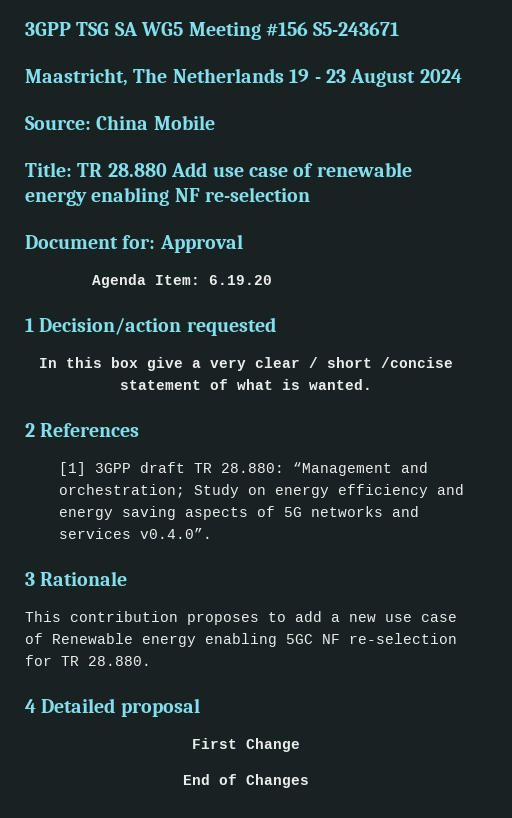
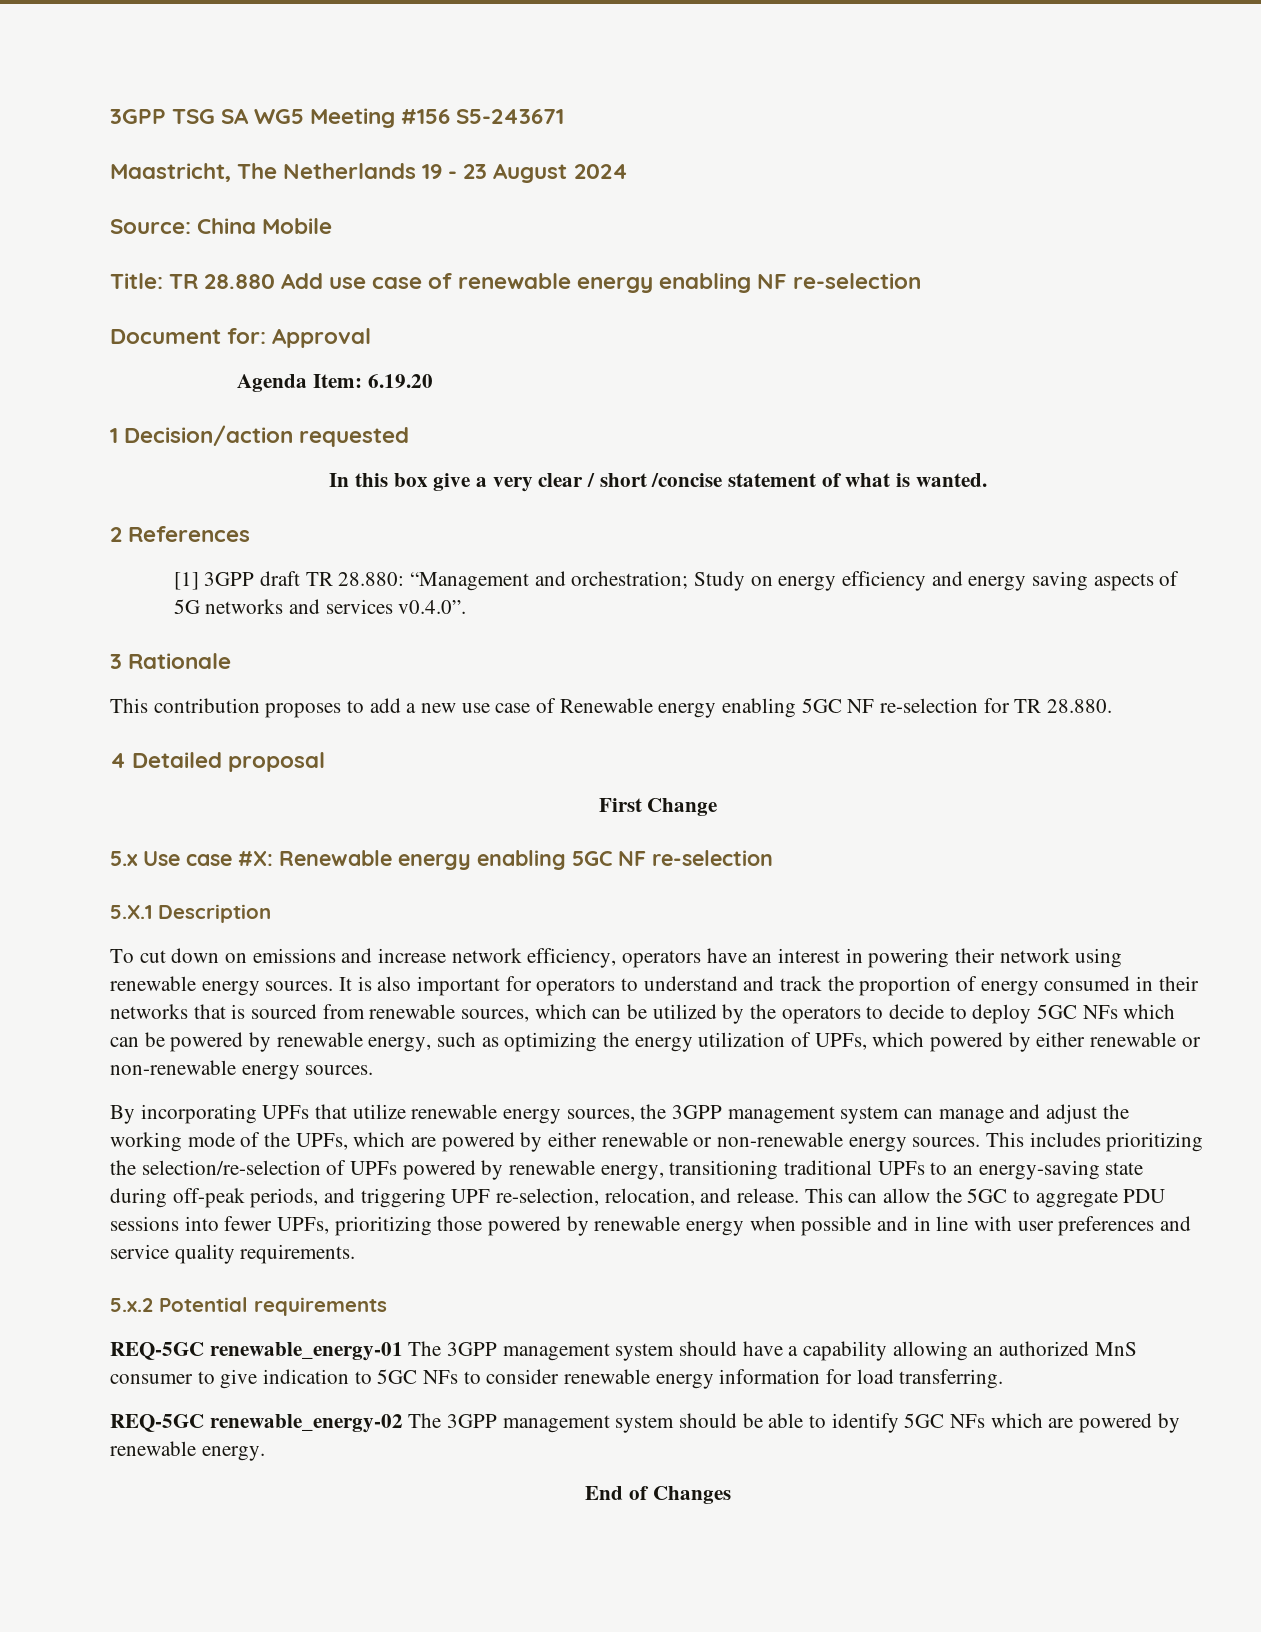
(300, 745) none -> [110,850,773,870] [110,904,271,923] [110,948,1123,968] [110,976,1199,996] [110,1004,1176,1024] [110,1032,1201,1052] [110,1060,374,1080] [110,1104,1129,1124] [110,1132,1204,1152] [110,1160,1144,1180] [110,1188,1166,1208] [110,1216,1192,1236] [110,1244,356,1264] [110,1297,387,1316] [110,1341,1137,1361] [110,1369,1004,1389] [110,1413,1180,1433] [110,1441,265,1461] // 5.x Use case #X: Renewable energy enabling 5GC NF re-selection // 5.X.1 Description // To cut down on emissions and increase network efficiency, operators have an interest in powering their network using renewable energy sources. It is also important for operators to understand and track the proportion of energy consumed in their networks that is sourced from renewable sources, which can be utilized by the operators to decide to deploy 5GC NFs which can be powered by renewable energy, such as optimizing the energy utilization of UPFs, which powered by either renewable or non-renewable energy sources. // By incorporating UPFs that utilize renewable energy sources, the 3GPP management system can manage and adjust the working mode of the UPFs, which are powered by either renewable or non-renewable energy sources. This includes prioritizing the selection/re-selection of UPFs powered by renewable energy, transitioning traditional UPFs to an energy-saving state during off-peak periods, and triggering UPF re-selection, relocation, and release. This can allow the 5GC to aggregate PDU sessions into fewer UPFs, prioritizing those powered by renewable energy when possible and in line with user preferences and service quality requirements. // 5.x.2 Potential requirements // REQ-5GC renewable_energy-01 The 3GPP management system should have a capability allowing an authorized MnS consumer to give indication to 5GC NFs to consider renewable energy information for load transferring. // REQ-5GC renewable_energy-02 The 3GPP management system should be able to identify 5GC NFs which are powered by renewable energy.

